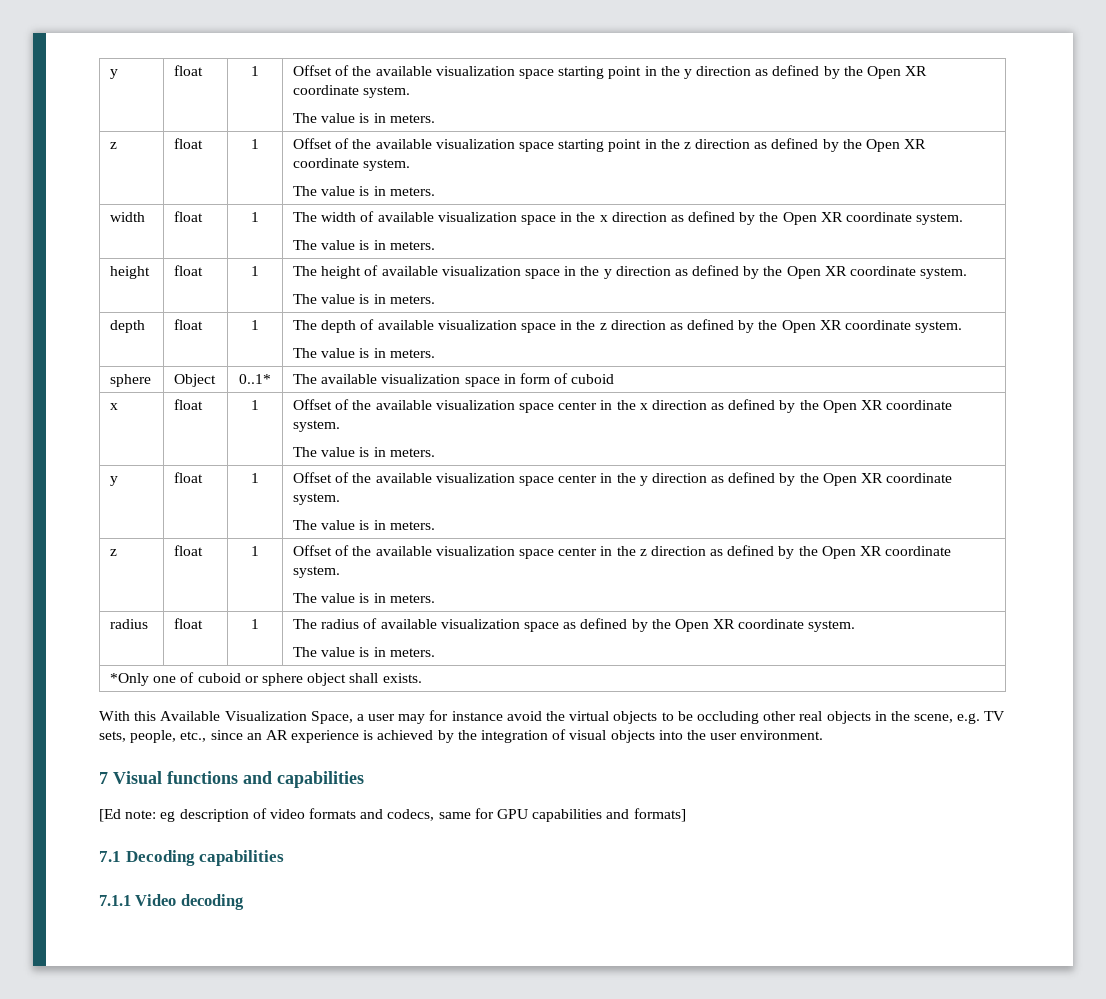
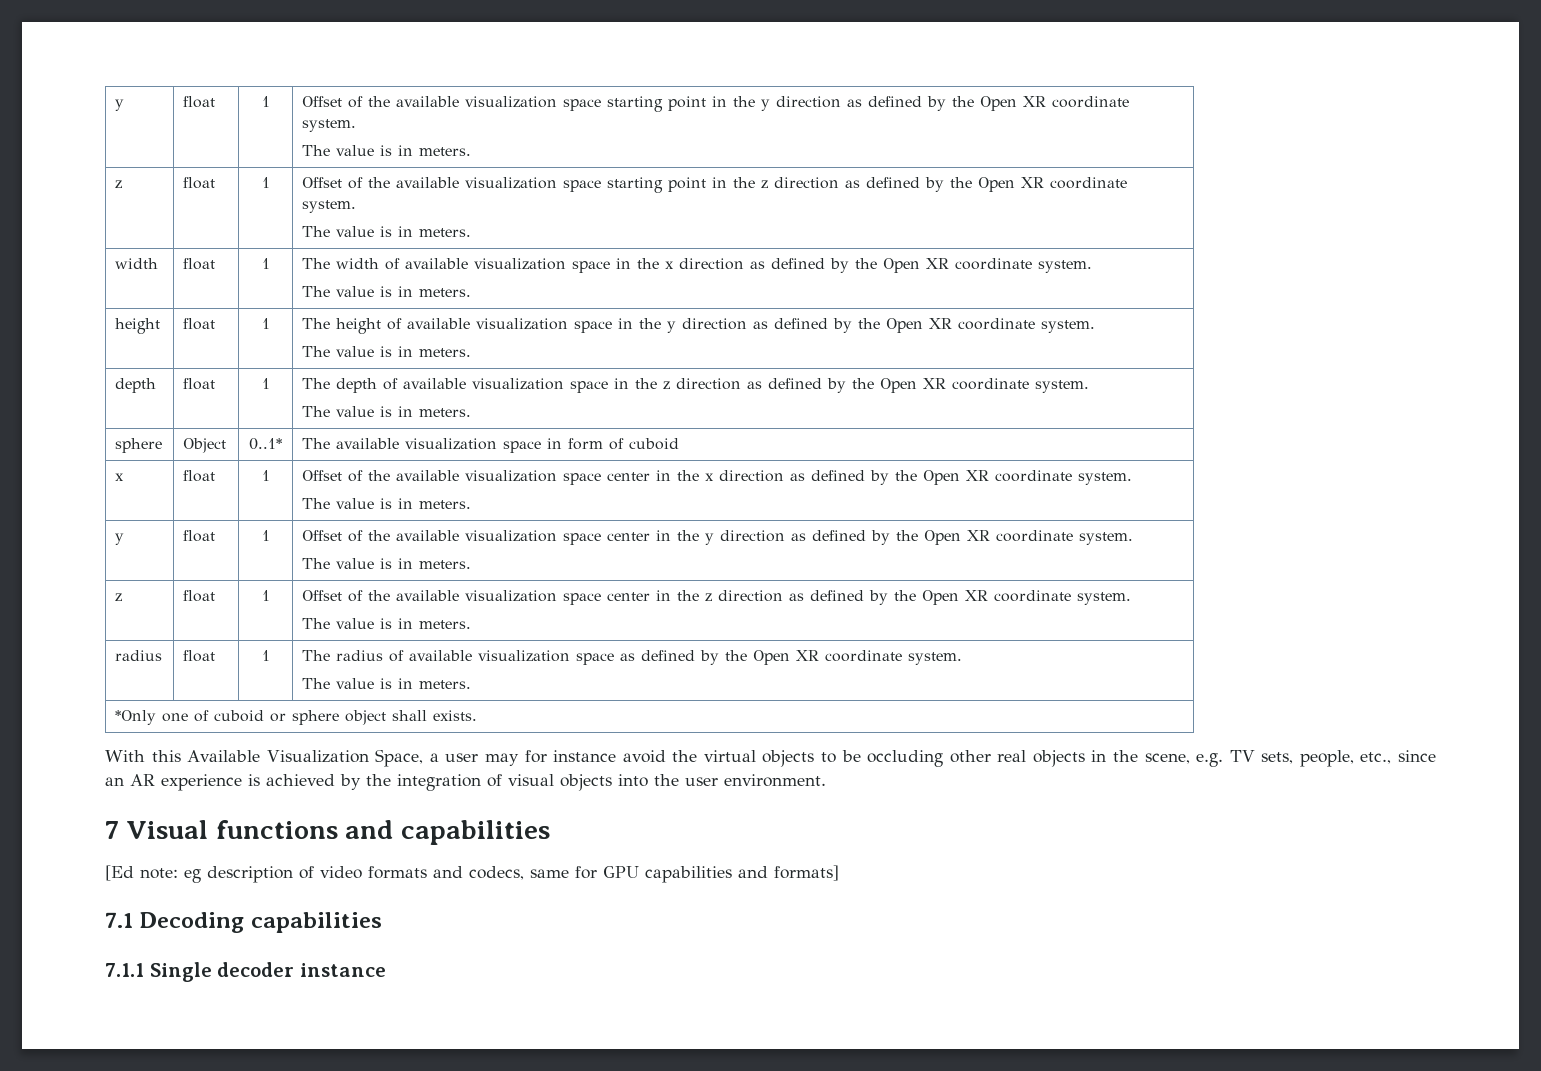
[135,894,244,910] Video decoding -> [149,962,386,982] Single decoder instance

